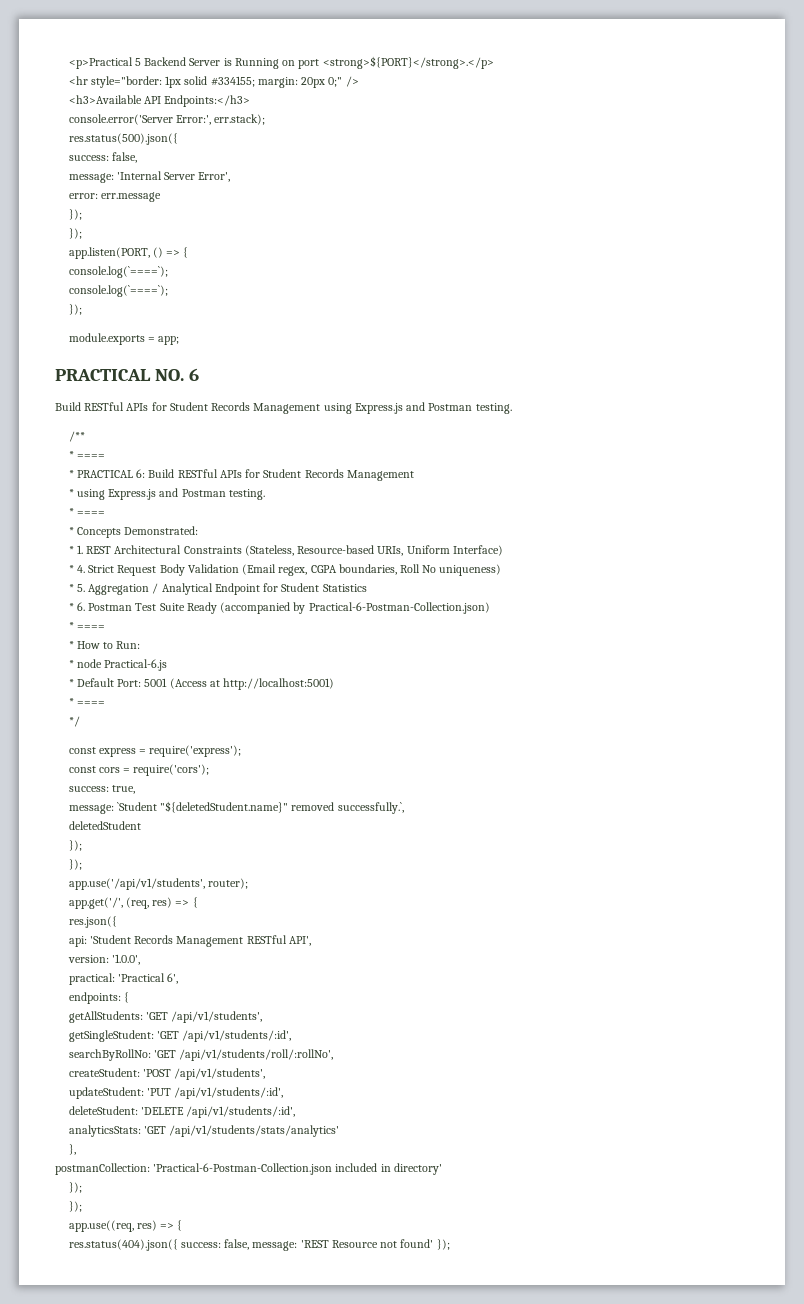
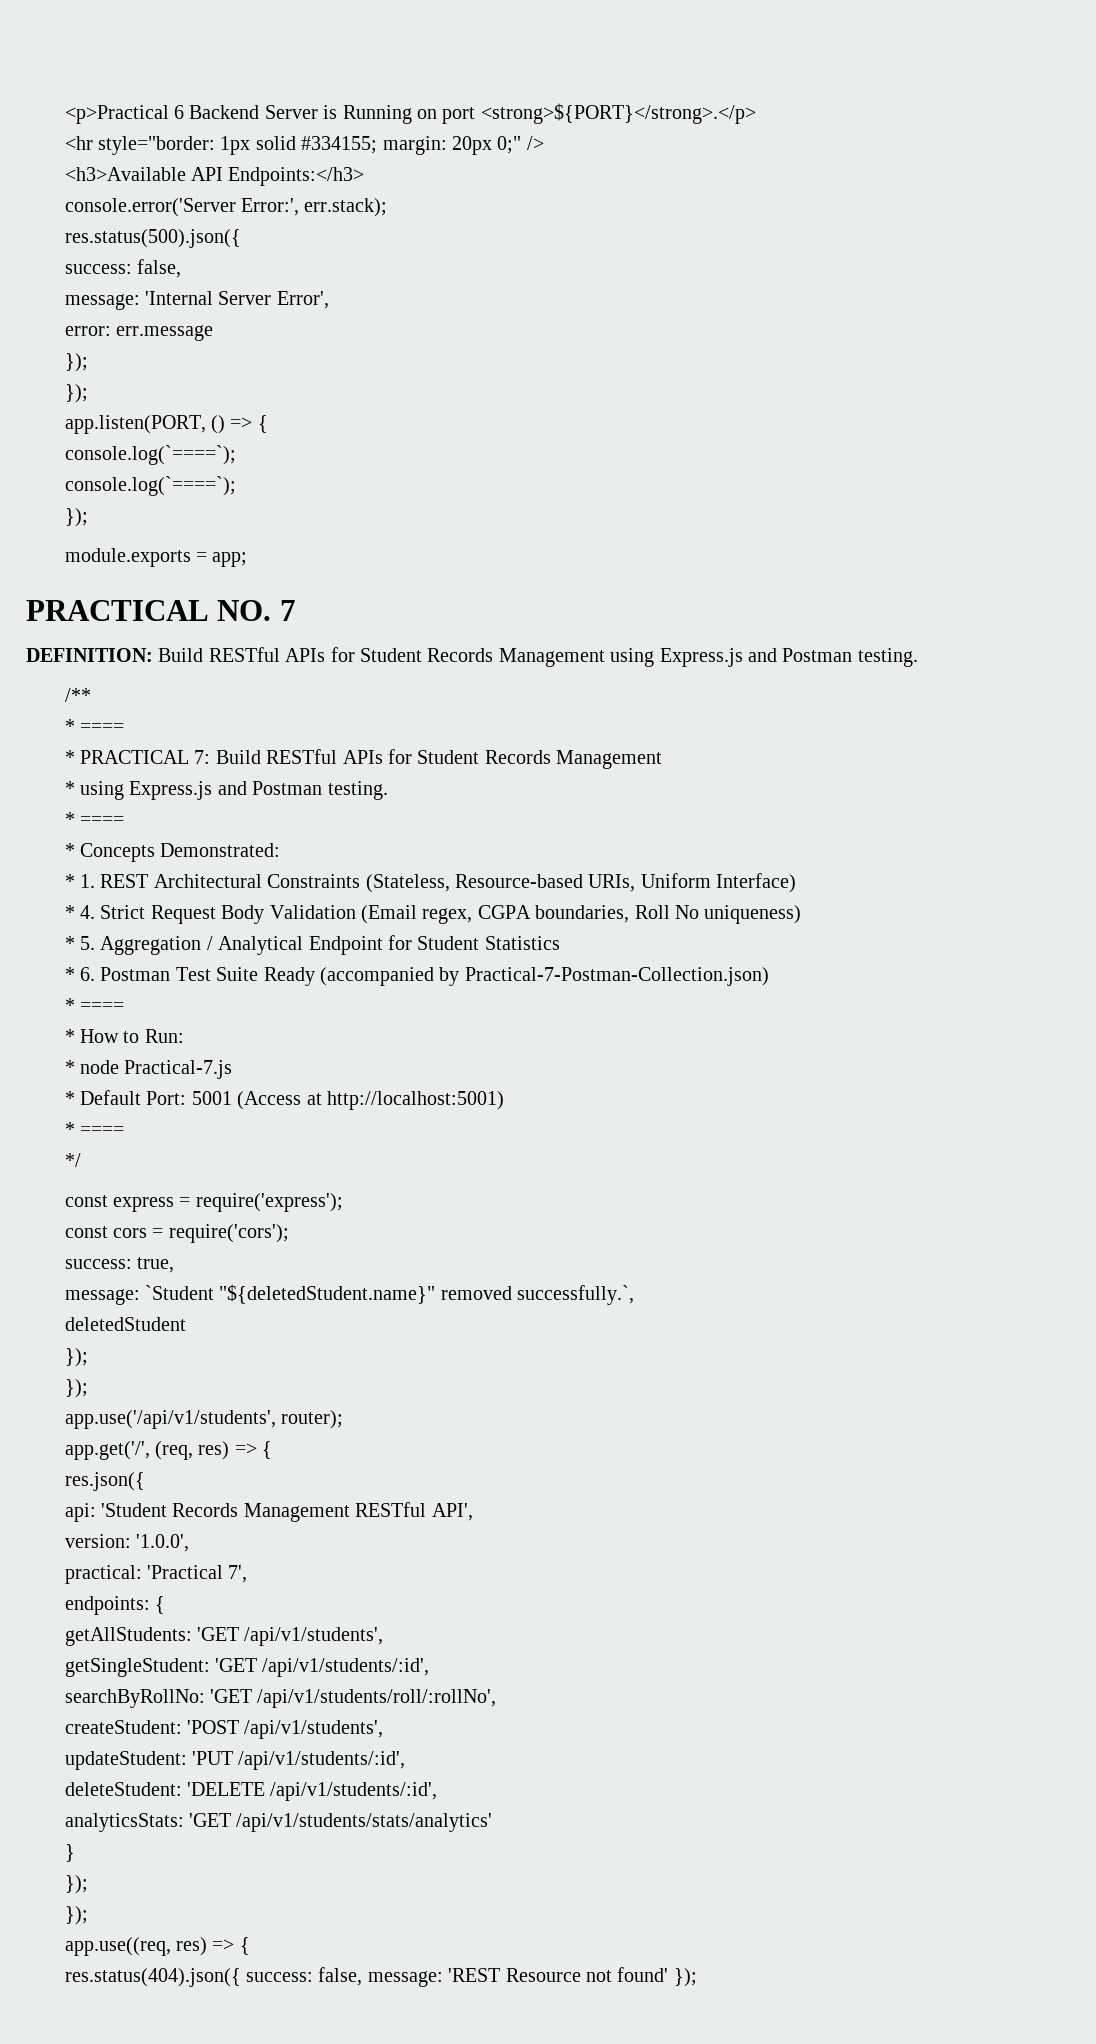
[134,58,141,66] 5 -> [173,105,184,119] 6
[188,368,199,381] 6 // -> [279,600,296,621] [26,648,153,662] 7 // DEFINITION:
[136,469,146,478] 6: -> [194,750,211,764] 7:
[308,602,490,614] Practical-6-Postman-Collection.json) -> [464,967,769,986] Practical-7-Postman-Collection.json)
[104,659,168,671] Practical-6.js -> [124,1060,233,1079] Practical-7.js
[167,973,179,984] 6', -> [228,1565,248,1583] 7',
[68,1144,76,1155] [55,1163,442,1175] }, // postmanCollection: 'Practical-6-Postman-Collection.json included in directory' -> [64,1844,75,1862] }

